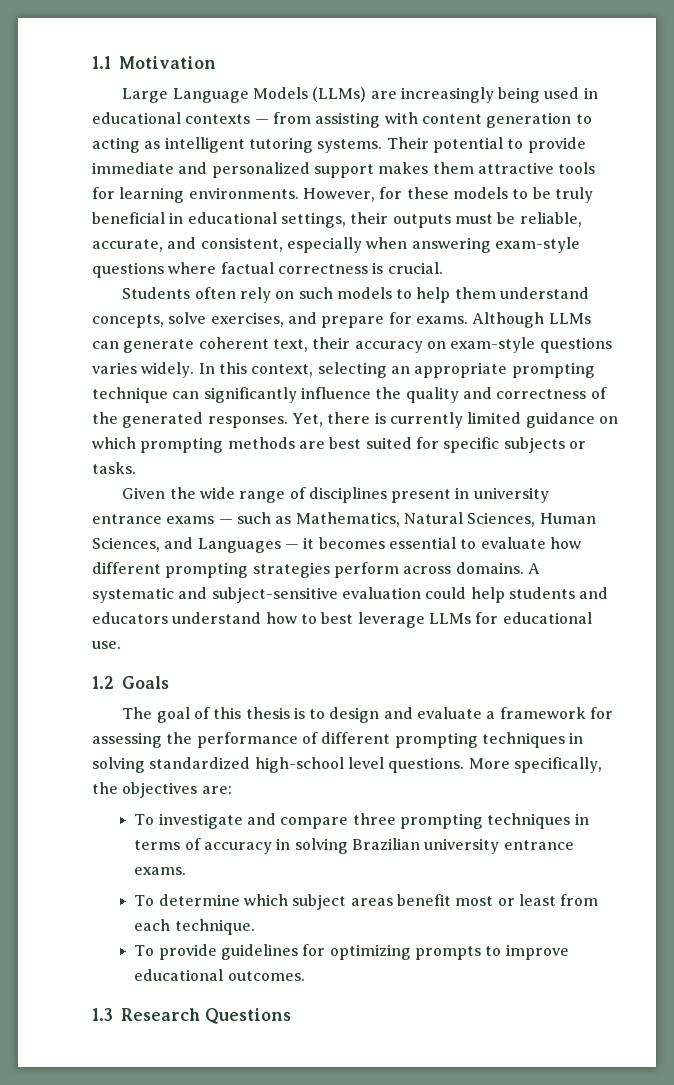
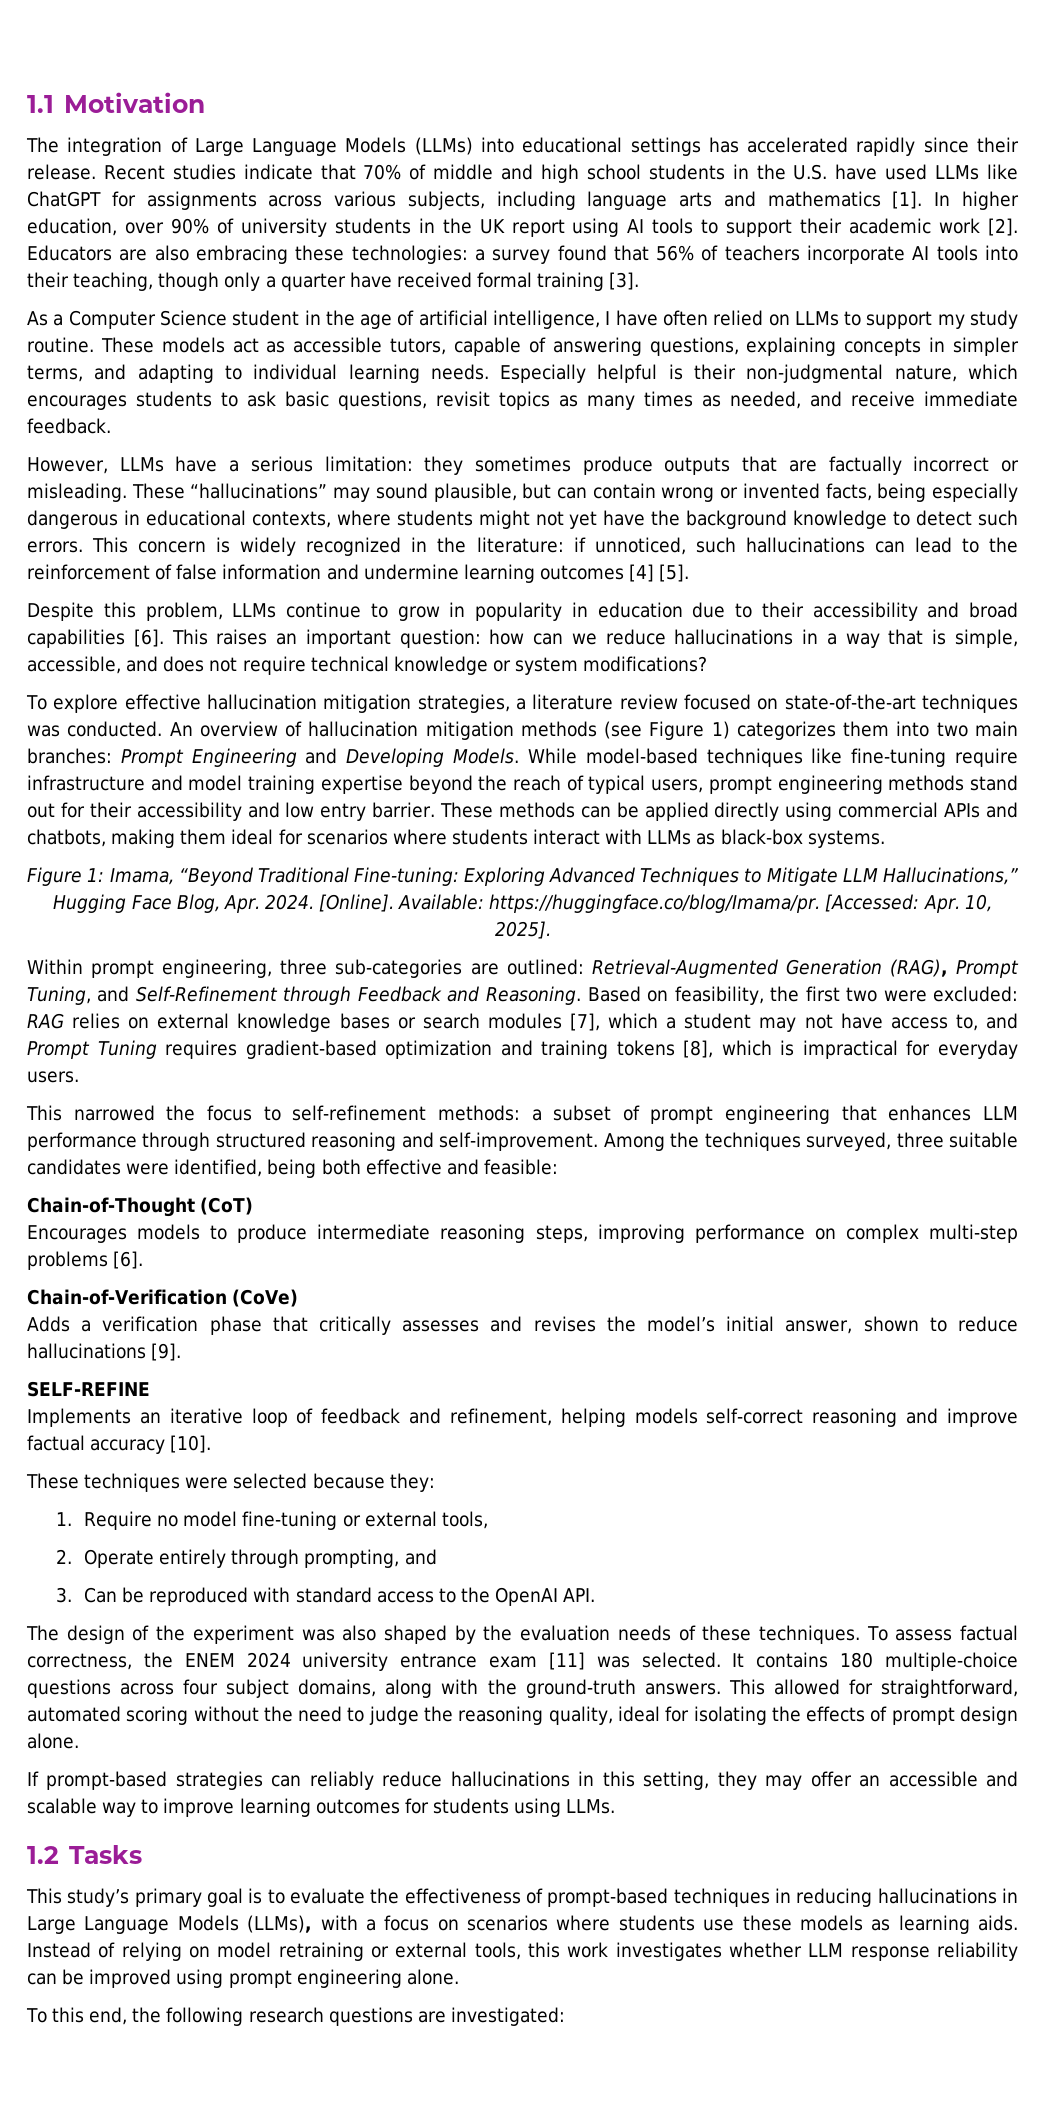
(216, 62) none -> [26,137,188,156] The integration of
[370,87,598,103] [92,112,592,128] [92,137,586,153] [92,162,596,178] [92,187,593,203] [92,212,582,228] [92,237,580,253] [92,262,443,278] [122,287,590,303] [92,312,591,328] [92,337,612,353] [92,362,595,378] [92,387,607,403] [92,412,618,428] [92,437,586,453] [92,462,136,474] [122,487,549,503] [92,512,596,527] [92,537,581,553] [92,562,540,578] [92,587,609,603] [92,612,592,628] [92,641,121,649] [92,676,169,689] [122,707,614,723] [92,732,584,748] [92,757,602,773] [92,782,232,798] [134,813,589,829] [134,838,574,854] [134,867,187,875] [134,894,599,910] [134,919,255,935] [134,944,569,960] [134,969,305,981] [92,1008,291,1024] are increasingly being used in educational contexts — from assisting with content generation to acting as intelligent tutoring systems. Their potential to provide immediate and personalized support makes them attractive tools for learning environments. However, for these models to be truly beneficial in educational settings, their outputs must be reliable, accurate, and consistent, especially when answering exam-style questions where factual correctness is crucial. // Students often rely on such models to help them understand concepts, solve exercises, and prepare for exams. Although LLMs can generate coherent text, their accuracy on exam-style questions varies widely. In this context, selecting an appropriate prompting technique can significantly influence the quality and correctness of the generated responses. Yet, there is currently limited guidance on which prompting methods are best suited for specific subjects or tasks. // Given the wide range of disciplines present in university entrance exams — such as Mathematics, Natural Sciences, Human Sciences, and Languages — it becomes essential to evaluate how different prompting strategies perform across domains. A systematic and subject-sensitive evaluation could help students and educators understand how to best leverage LLMs for educational use. // 1.2 Goals // The goal of this thesis is to design and evaluate a framework for assessing the performance of different prompting techniques in solving standardized high-school level questions. More specifically, the objectives are: // To investigate and compare three prompting techniques in terms of accuracy in solving Brazilian university entrance exams. // To determine which subject areas benefit most or least from each technique. // To provide guidelines for optimizing prompts to improve educational outcomes. // 1.3 Research Questions -> [480,137,1020,156] [27,164,1019,183] [27,191,1019,210] [27,218,1019,237] [27,245,1018,264] [27,272,640,291] [27,310,1018,329] [27,337,1020,356] [27,364,1018,383] [27,391,1018,410] [27,418,111,434] [27,456,1019,475] [27,483,1018,502] [27,510,1018,529] [27,537,1018,556] [27,564,690,583] [27,602,1018,621] [27,629,1018,648] [27,656,708,675] [26,694,1019,713] [27,721,1018,740] [27,748,1018,767] [27,775,1018,794] [27,802,1018,821] [27,829,885,848] [27,867,1018,886] [53,894,992,913] [494,921,551,939] [27,959,1020,978] [27,986,1018,1005] [27,1013,1018,1032] [27,1040,1018,1059] [27,1071,79,1083] [26,1105,1018,1124] [27,1132,1018,1151] [27,1159,558,1178] [27,1197,254,1217] [27,1224,1019,1243] [27,1251,144,1270] [27,1289,299,1307] [27,1316,1019,1335] [27,1343,182,1361] [27,1381,150,1397] [27,1408,1018,1427] [27,1435,212,1454] [26,1473,435,1492] [55,1511,488,1530] [55,1549,437,1568] [55,1587,596,1606] [26,1625,1018,1644] [27,1652,1018,1671] [27,1679,1019,1698] [27,1706,1018,1725] [27,1733,79,1749] [27,1771,1019,1790] [27,1798,616,1817] [27,1845,142,1864] [26,1888,1019,1907] [27,1915,1018,1934] [27,1942,1019,1961] [27,1969,459,1988] [26,2007,566,2026] into educational settings has accelerated rapidly since their release. Recent studies indicate that 70% of middle and high school students in the U.S. have used LLMs like ChatGPT for assignments across various subjects, including language arts and mathematics [1]. In higher education, over 90% of university students in the UK report using AI tools to support their academic work [2]. Educators are also embracing these technologies: a survey found that 56% of teachers incorporate AI tools into their teaching, though only a quarter have received formal training [3]. // As a Computer Science student in the age of artificial intelligence, I have often relied on LLMs to support my study routine. These models act as accessible tutors, capable of answering questions, explaining concepts in simpler terms, and adapting to individual learning needs. Especially helpful is their non-judgmental nature, which encourages students to ask basic questions, revisit topics as many times as needed, and receive immediate feedback. // However, LLMs have a serious limitation: they sometimes produce outputs that are factually incorrect or misleading. These “hallucinations” may sound plausible, but can contain wrong or invented facts, being especially dangerous in educational contexts, where students might not yet have the background knowledge to detect such errors. This concern is widely recognized in the literature: if unnoticed, such hallucinations can lead to the reinforcement of false information and undermine learning outcomes [4] [5]. // Despite this problem, LLMs continue to grow in popularity in education due to their accessibility and broad capabilities [6]. This raises an important question: how can we reduce hallucinations in a way that is simple, accessible, and does not require technical knowledge or system modifications? // To explore effective hallucination mitigation strategies, a literature review focused on state-of-the-art techniques was conducted. An overview of hallucination mitigation methods (see Figure 1) categorizes them into two main branches: Prompt Engineering and Developing Models. While model-based techniques like fine-tuning require infrastructure and model training expertise beyond the reach of typical users, prompt engineering methods stand out for their accessibility and low entry barrier. These methods can be applied directly using commercial APIs and chatbots, making them ideal for scenarios where students interact with LLMs as black-box systems. // Figure 1: Imama, “Beyond Traditional Fine-tuning: Exploring Advanced Techniques to Mitigate LLM Hallucinations,” Hugging Face Blog, Apr. 2024. [Online]. Available: https://huggingface.co/blog/Imama/pr. [Accessed: Apr. 10, 2025]. // Within prompt engineering, three sub-categories are outlined: Retrieval-Augmented Generation (RAG), Prompt Tuning, and Self-Refinement through Feedback and Reasoning. Based on feasibility, the first two were excluded: RAG relies on external knowledge bases or search modules [7], which a student may not have access to, and Prompt Tuning requires gradient-based optimization and training tokens [8], which is impractical for everyday users. // This narrowed the focus to self-refinement methods: a subset of prompt engineering that enhances LLM performance through structured reasoning and self-improvement. Among the techniques surveyed, three suitable candidates were identified, being both effective and feasible: // Chain-of-Thought (CoT) // Encourages models to produce intermediate reasoning steps, improving performance on complex multi-step problems [6]. // Chain-of-Verification (CoVe) // Adds a verification phase that critically assesses and revises the model’s initial answer, shown to reduce hallucinations [9]. // SELF-REFINE // Implements an iterative loop of feedback and refinement, helping models self-correct reasoning and improve factual accuracy [10]. // These techniques were selected because they: // 1. Require no model fine-tuning or external tools, // 2. Operate entirely through prompting, and // 3. Can be reproduced with standard access to the OpenAI API. // The design of the experiment was also shaped by the evaluation needs of these techniques. To assess factual correctness, the ENEM 2024 university entrance exam [11] was selected. It contains 180 multiple-choice questions across four subject domains, along with the ground-truth answers. This allowed for straightforward, automated scoring without the need to judge the reasoning quality, ideal for isolating the effects of prompt design alone. // If prompt-based strategies can reliably reduce hallucinations in this setting, they may offer an accessible and scalable way to improve learning outcomes for students using LLMs. // 1.2 Tasks // This study’s primary goal is to evaluate the effectiveness of prompt-based techniques in reducing hallucinations in Large Language Models (LLMs), with a focus on scenarios where students use these models as learning aids. Instead of relying on model retraining or external tools, this work investigates whether LLM response reliability can be improved using prompt engineering alone. // To this end, the following research questions are investigated:

